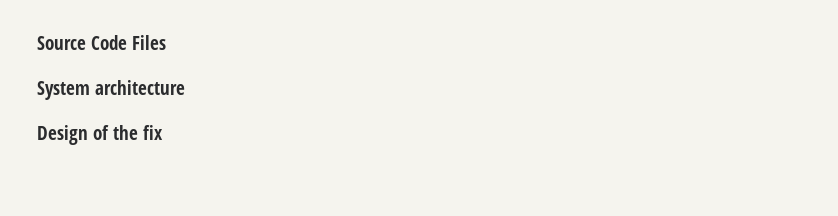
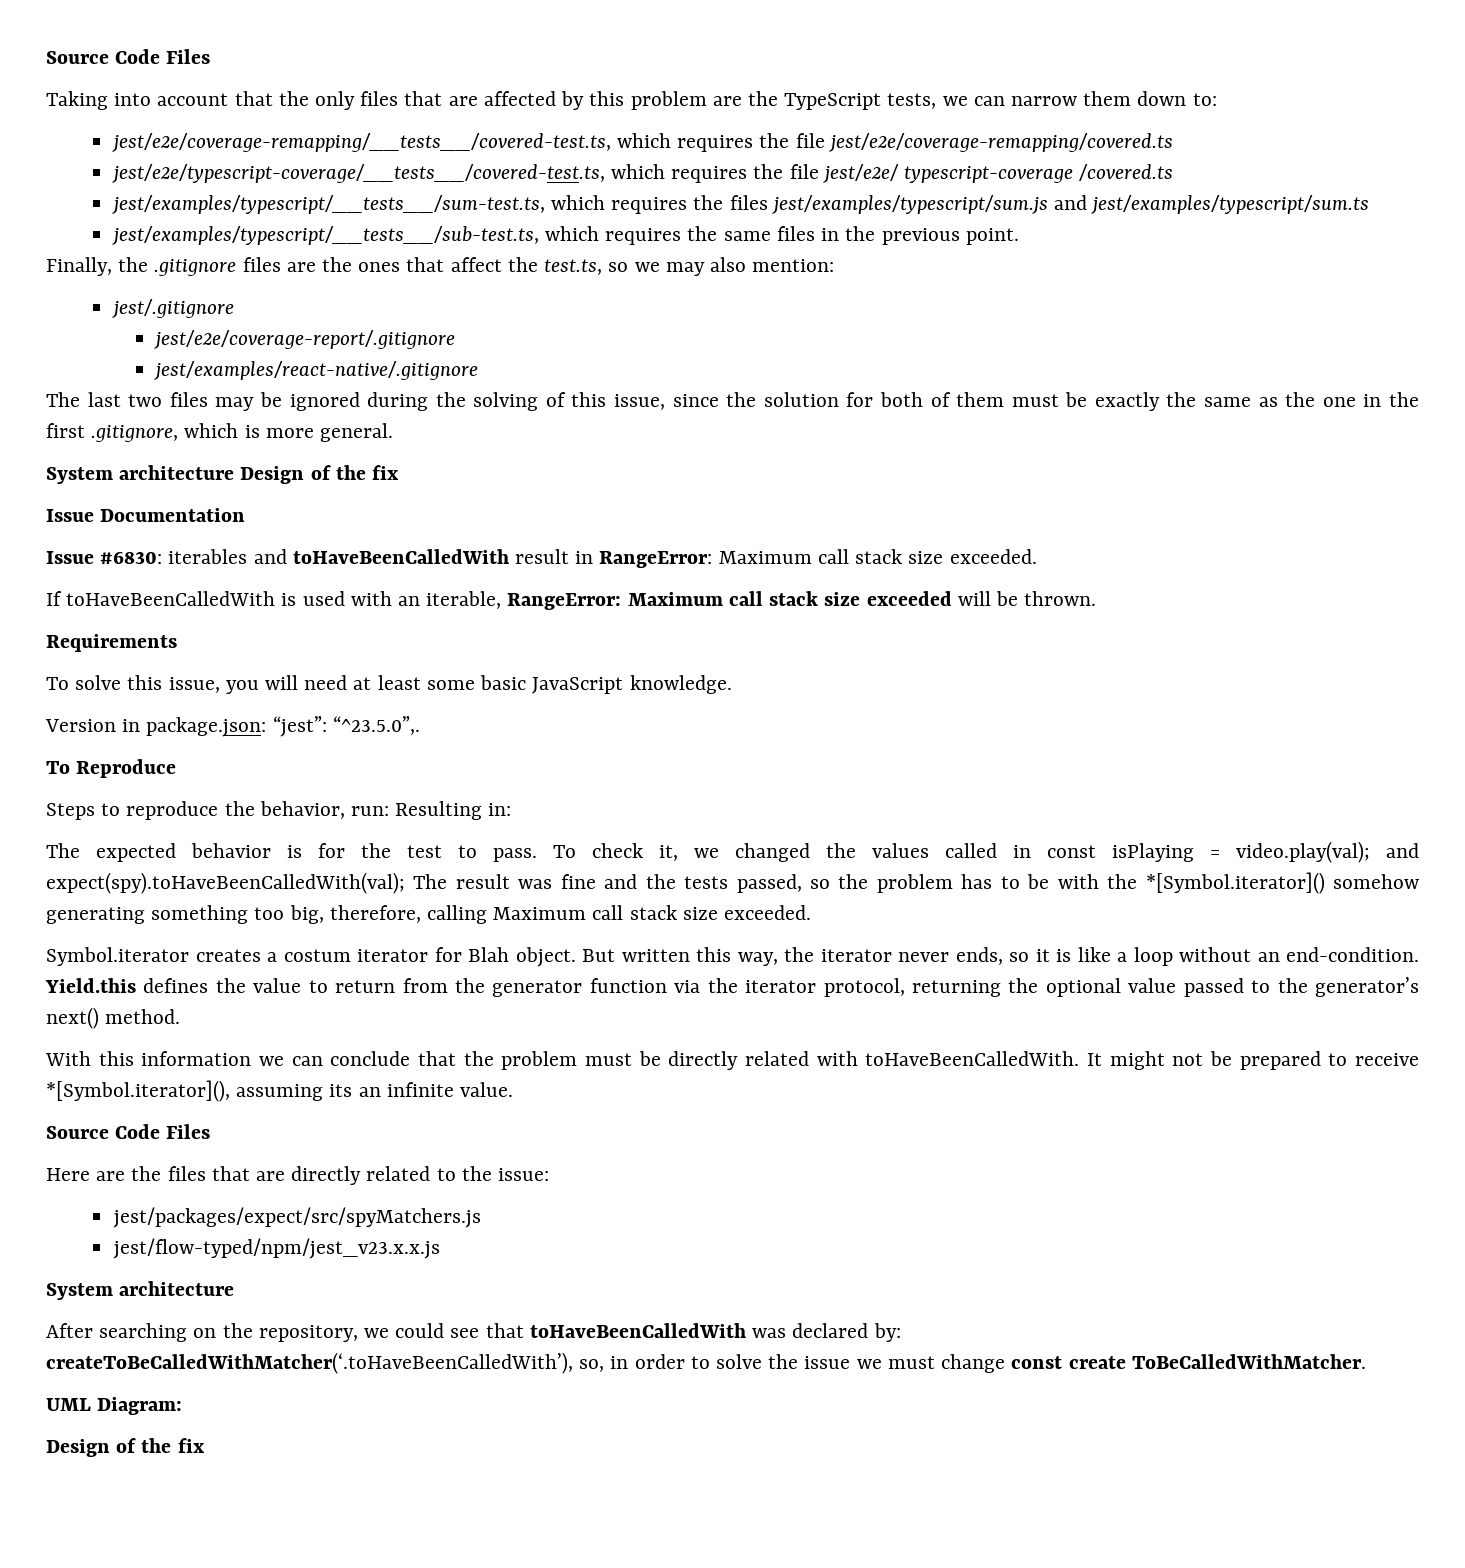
[37,35,166,50] [37,80,185,100] Source Code Files // System architecture -> [46,49,211,64] [46,91,1217,110] [111,133,1173,152] [111,164,1174,183] [111,195,1370,214] [111,226,1019,245] [46,257,835,276] [111,299,234,318] [154,330,456,349] [154,361,479,380] [46,392,1419,411] [46,423,394,442] [46,465,400,484] [46,508,246,522] [46,549,1037,568] [46,591,1097,610] [46,634,177,652] [46,675,732,694] [45,716,420,737] [46,759,177,778] [46,801,512,820] [46,841,1419,863] [46,872,1419,894] [46,905,812,924] [46,947,1419,967] [45,977,1419,997] [46,1007,181,1029] [45,1051,1420,1070] [46,1080,514,1102] [46,1124,211,1139] [46,1166,550,1185] [112,1207,481,1228] [112,1238,440,1259] [46,1281,235,1300] [46,1323,901,1342] [46,1352,1366,1374] [46,1397,183,1415] Source Code Files // Taking into account that the only files that are affected by this problem are the TypeScript tests, we can narrow them down to: // jest/e2e/coverage-remapping/__tests__/covered-test.ts, which requires the file jest/e2e/coverage-remapping/covered.ts // jest/e2e/typescript-coverage/__tests__/covered-test.ts, which requires the file jest/e2e/ typescript-coverage /covered.ts // jest/examples/typescript/__tests__/sum-test.ts, which requires the files jest/examples/typescript/sum.js and jest/examples/typescript/sum.ts // jest/examples/typescript/__tests__/sub-test.ts, which requires the same files in the previous point. // Finally, the .gitignore files are the ones that affect the test.ts, so we may also mention: // jest/.gitignore // jest/e2e/coverage-report/.gitignore // jest/examples/react-native/.gitignore // The last two files may be ignored during the solving of this issue, since the solution for both of them must be exactly the same as the one in the first .gitignore, which is more general. // System architecture Design of the fix // Issue Documentation // Issue #6830: iterables and toHaveBeenCalledWith result in RangeError: Maximum call stack size exceeded. // If toHaveBeenCalledWith is used with an iterable, RangeError: Maximum call stack size exceeded will be thrown. // Requirements // To solve this issue, you will need at least some basic JavaScript knowledge. // Version in package.json: “jest”: “^23.5.0”,. // To Reproduce // Steps to reproduce the behavior, run: Resulting in: // The expected behavior is for the test to pass. To check it, we changed the values called in const isPlaying = video.play(val); and expect(spy).toHaveBeenCalledWith(val); The result was fine and the tests passed, so the problem has to be with the *[Symbol.iterator]() somehow generating something too big, therefore, calling Maximum call stack size exceeded. // Symbol.iterator creates a costum iterator for Blah object. But written this way, the iterator never ends, so it is like a loop without an end-condition. Yield.this defines the value to return from the generator function via the iterator protocol, returning the optional value passed to the generator’s next() method. // With this information we can conclude that the problem must be directly related with toHaveBeenCalledWith. It might not be prepared to receive *[Symbol.iterator](), assuming its an infinite value. // Source Code Files // Here are the files that are directly related to the issue: // jest/packages/expect/src/spyMatchers.js // jest/flow-typed/npm/jest_v23.x.x.js // System architecture // After searching on the repository, we could see that toHaveBeenCalledWith was declared by: createToBeCalledWithMatcher(‘.toHaveBeenCalledWith’), so, in order to solve the issue we must change const create ToBeCalledWithMatcher. // UML Diagram:

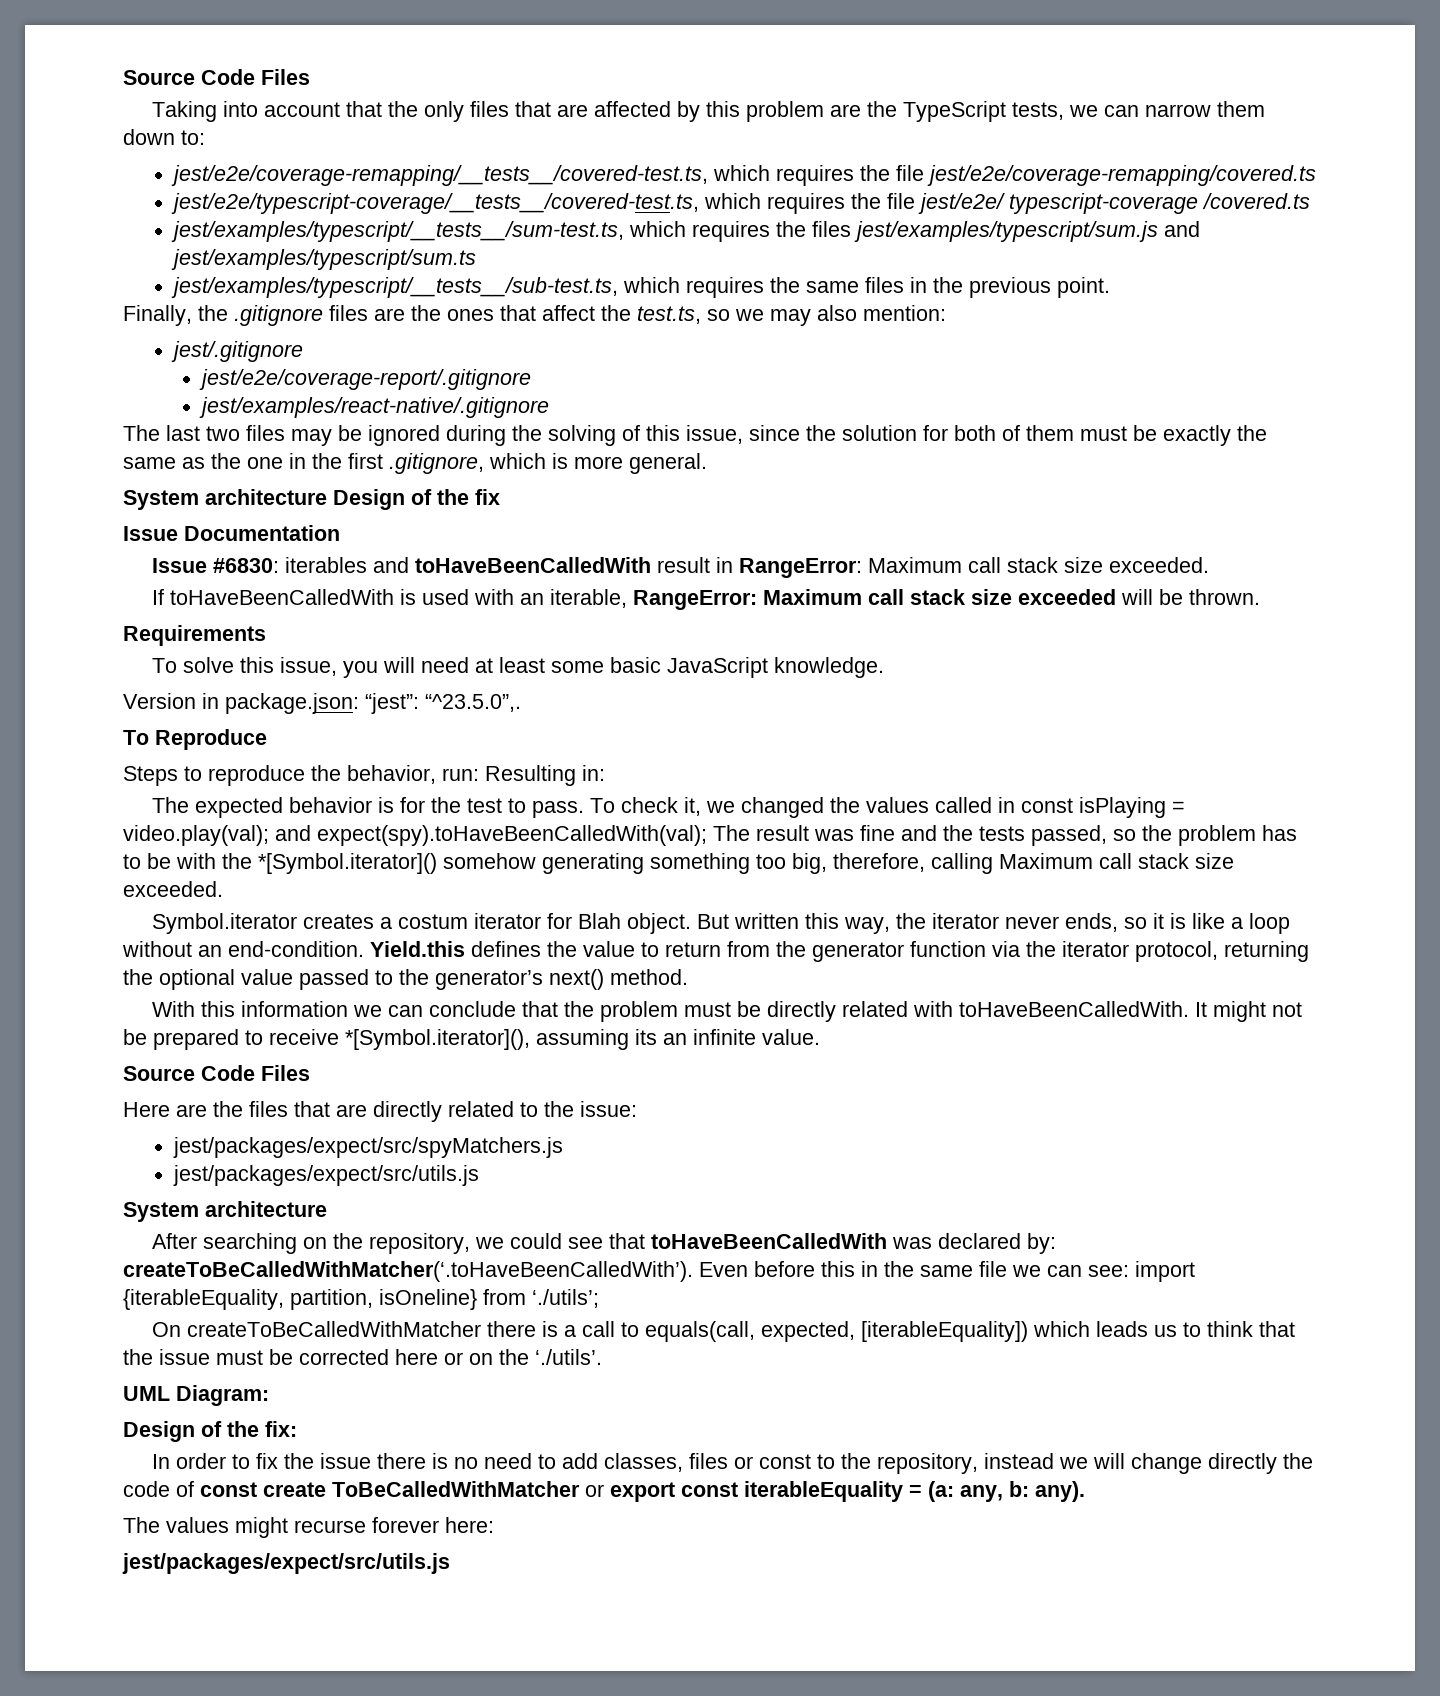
[112,1238,440,1259] jest/flow-typed/npm/jest_v23.x.x.js -> [173,1165,480,1186] jest/packages/expect/src/utils.js
[46,1352,1366,1374] createToBeCalledWithMatcher(‘.toHaveBeenCalledWith’), so, in order to solve the issue we must change const create ToBeCalledWithMatcher. -> [123,1261,1195,1282] [123,1289,599,1310] [152,1321,1296,1342] [123,1349,602,1365] createToBeCalledWithMatcher(‘.toHaveBeenCalledWith’). Even before this in the same file we can see: import {iterableEquality, partition, isOneline} from ‘./utils’; // On createToBeCalledWithMatcher there is a call to equals(call, expected, [iterableEquality]) which leads us to think that the issue must be corrected here or on the ‘./utils’.
[177,1438,205,1453] fix -> [265,1421,297,1437] [152,1453,1314,1474] [123,1481,1085,1502] [123,1517,494,1538] [122,1553,450,1574] fix: // In order to fix the issue there is no need to add classes, files or const to the repository, instead we will change directly the code of const create ToBeCalledWithMatcher or export const iterableEquality = (a: any, b: any). // The values might recurse forever here: // jest/packages/expect/src/utils.js

